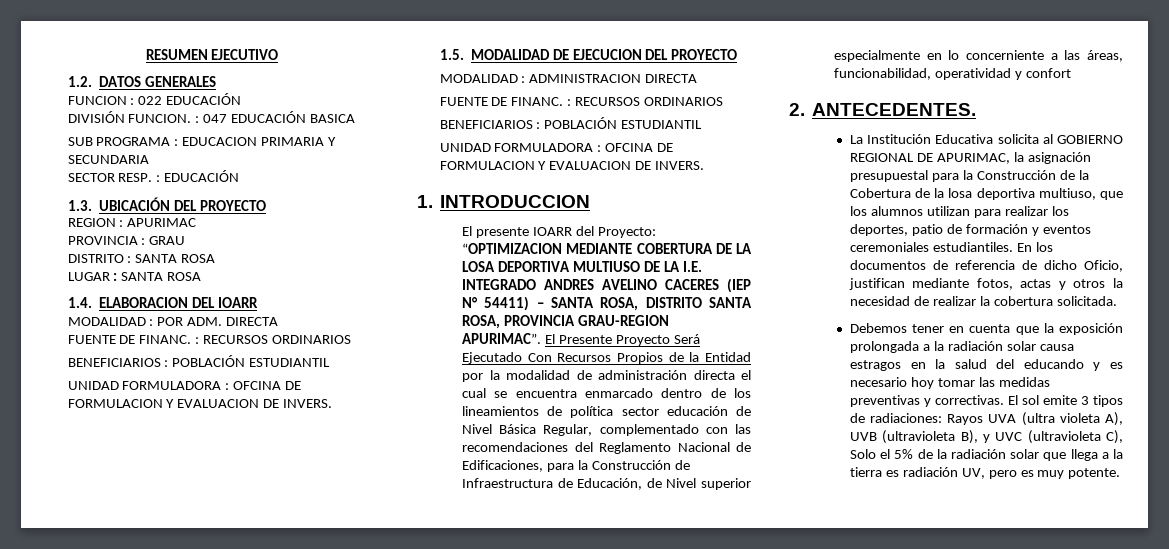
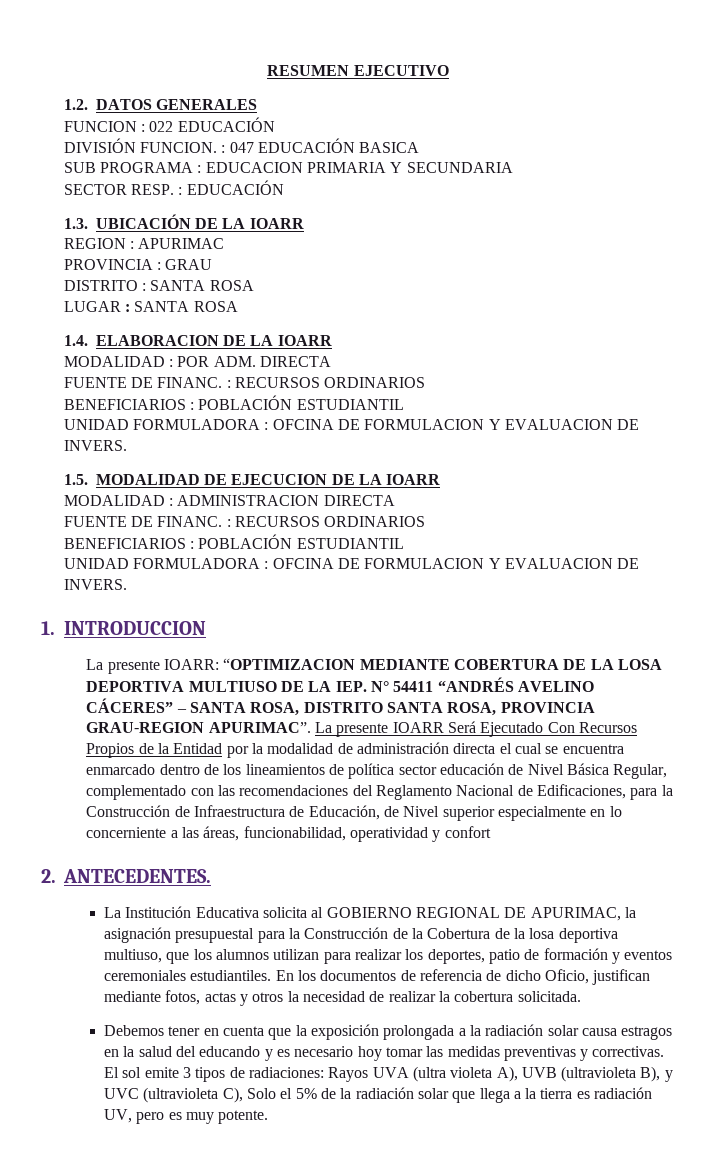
[173,200,266,211] DEL PROYECTO -> [195,218,304,229] DE LA IOARR
[191,297,215,308] DEL -> [223,335,274,346] DE LA
[645,49,738,60] DEL PROYECTO -> [331,474,441,485] DE LA IOARR
[461,226,656,238] El presente IOARR del Proyecto: -> [86,659,220,674] La presente IOARR:
[682,261,702,272] [461,278,751,293] [461,296,530,311] I.E. INTEGRADO ANDRES AVELINO CACERES (IEP N° 54411) -> [335,677,594,692] [86,698,174,713] IEP. N° 54411 “ANDRÉS AVELINO CÁCERES”
[544,334,670,346] El Presente Proyecto -> [315,722,444,737] La presente IOARR

